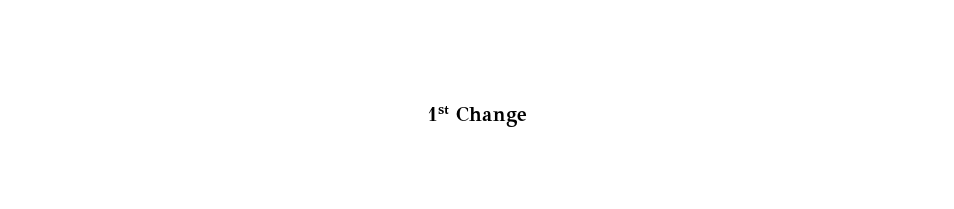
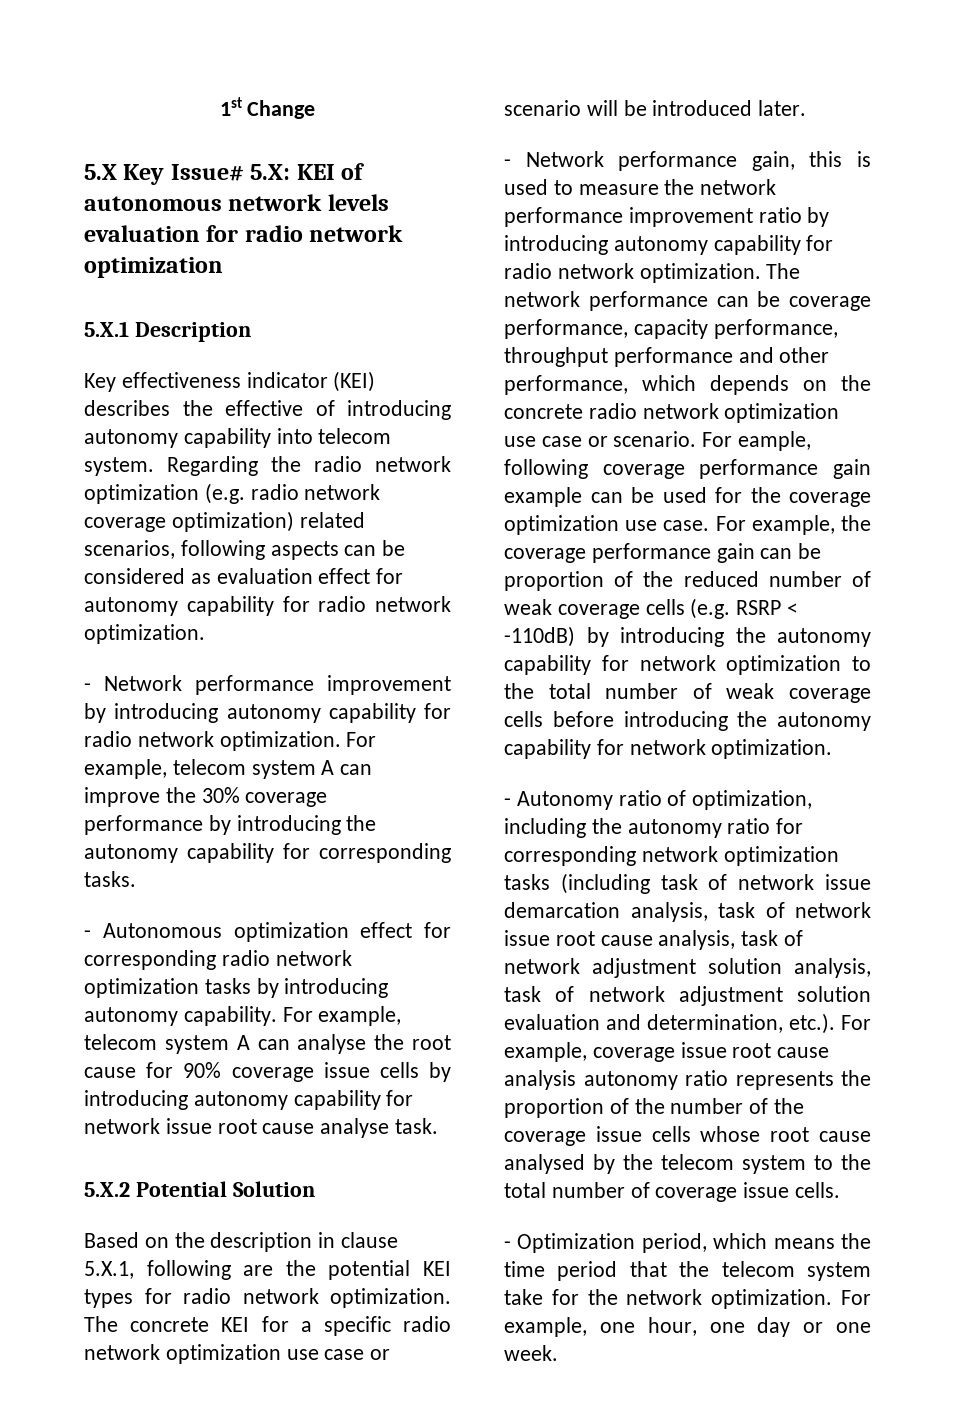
(527, 116) none -> [84,163,365,185] [84,194,389,211] [84,225,404,242] [84,257,223,278] [84,321,251,342] [84,371,376,392] [84,400,451,420] [84,428,392,448] [84,456,451,476] [84,483,381,504] [84,511,365,532] [84,540,406,560] [84,568,404,584] [84,596,451,616] [84,624,205,644] [84,675,451,695] [84,703,451,723] [84,731,377,751] [84,759,373,779] [84,787,328,807] [84,815,377,835] [84,843,451,863] [84,871,136,887] [84,922,451,942] [84,950,352,970] [84,978,389,998] [84,1006,402,1026] [84,1034,451,1054] [84,1062,451,1082] [84,1090,414,1110] [84,1118,439,1138] [84,1181,315,1197] [84,1232,399,1252] [84,1260,451,1280] [84,1288,451,1308] [84,1316,451,1336] [84,1344,391,1364] [504,100,807,116] [504,151,871,171] [504,179,777,195] [504,207,830,227] [504,235,834,255] [504,263,801,283] [504,291,871,311] [504,319,838,339] [504,347,830,367] [504,375,871,395] [504,403,840,423] [504,431,812,451] [504,459,871,479] [504,487,871,507] [504,515,871,535] [504,543,822,563] [504,571,871,591] [504,598,799,619] [504,626,871,647] [504,655,871,675] [504,683,871,703] [504,711,871,731] [504,739,833,759] [504,790,813,810] [504,818,804,838] [504,846,839,866] [504,873,871,894] [504,902,871,922] [504,930,804,950] [504,958,871,978] [504,986,871,1006] [504,1013,871,1034] [504,1042,830,1062] [504,1070,871,1090] [504,1098,805,1118] [504,1126,871,1146] [504,1154,871,1174] [504,1182,841,1202] [504,1233,871,1253] [504,1261,871,1281] [504,1289,871,1309] [504,1317,871,1337] [504,1345,558,1361] // 5.X Key Issue# 5.X: KEI of autonomous network levels evaluation for radio network optimization // 5.X.1 Description // Key effectiveness indicator (KEI) describes the effective of introducing autonomy capability into telecom system. Regarding the radio network optimization (e.g. radio network coverage optimization) related scenarios, following aspects can be considered as evaluation effect for autonomy capability for radio network optimization. // - Network performance improvement by introducing autonomy capability for radio network optimization. For example, telecom system A can improve the 30% coverage performance by introducing the autonomy capability for corresponding tasks. // - Autonomous optimization effect for corresponding radio network optimization tasks by introducing autonomy capability. For example, telecom system A can analyse the root cause for 90% coverage issue cells by introducing autonomy capability for network issue root cause analyse task. // 5.X.2 Potential Solution // Based on the description in clause 5.X.1, following are the potential KEI types for radio network optimization. The concrete KEI for a specific radio network optimization use case or scenario will be introduced later. // - Network performance gain, this is used to measure the network performance improvement ratio by introducing autonomy capability for radio network optimization. The network performance can be coverage performance, capacity performance, throughput performance and other performance, which depends on the concrete radio network optimization use case or scenario. For eample, following coverage performance gain example can be used for the coverage optimization use case. For example, the coverage performance gain can be proportion of the reduced number of weak coverage cells (e.g. RSRP < -110dB) by introducing the autonomy capability for network optimization to the total number of weak coverage cells before introducing the autonomy capability for network optimization. // - Autonomy ratio of optimization, including the autonomy ratio for corresponding network optimization tasks (including task of network issue demarcation analysis, task of network issue root cause analysis, task of network adjustment solution analysis, task of network adjustment solution evaluation and determination, etc.). For example, coverage issue root cause analysis autonomy ratio represents the proportion of the number of the coverage issue cells whose root cause analysed by the telecom system to the total number of coverage issue cells. // - Optimization period, which means the time period that the telecom system take for the network optimization. For example, one hour, one day or one week.

